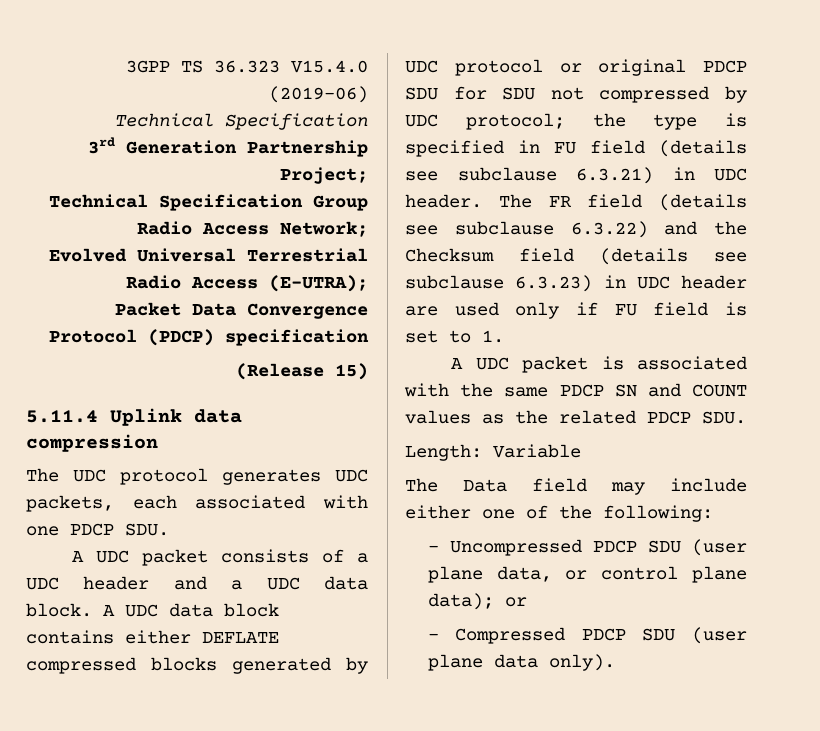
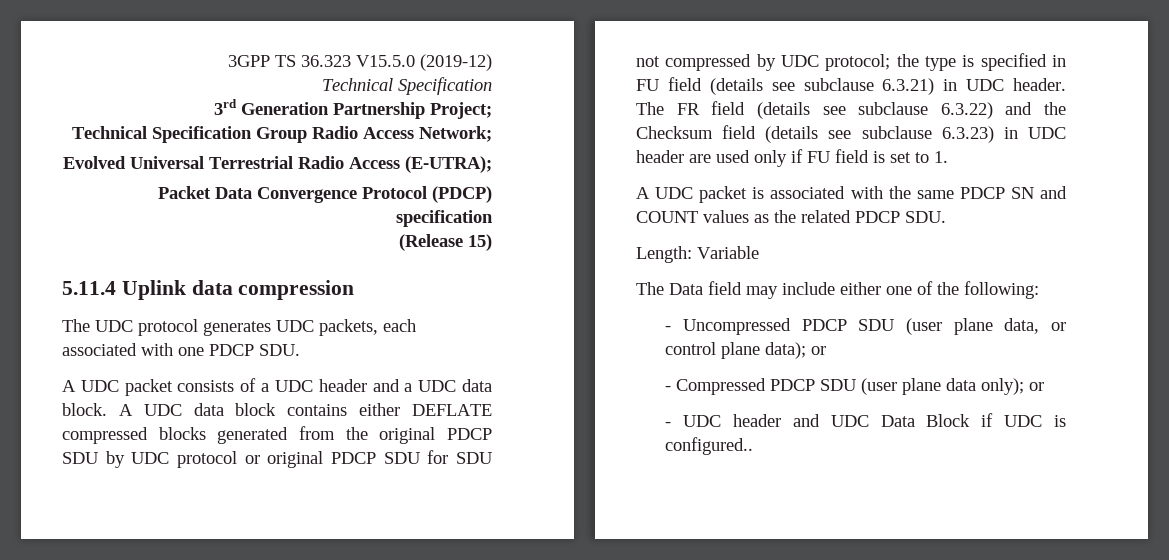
[291,60,368,73] [269,86,368,103] V15.4.0 (2019-06) -> [356,54,492,71] V15.5.0 (2019-12)
(331, 665) none -> [299,426,493,444] [62,452,98,464] from the original PDCP SDU
[548,654,615,671] only). -> [981,378,1045,395] [665,413,1066,427] [665,437,754,455] only); or // - UDC header and UDC Data Block if UDC is configured..

